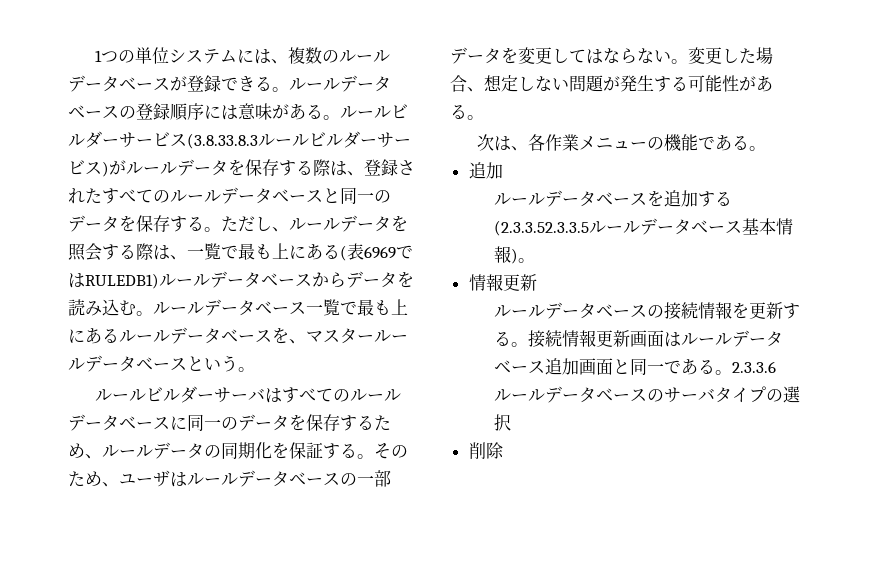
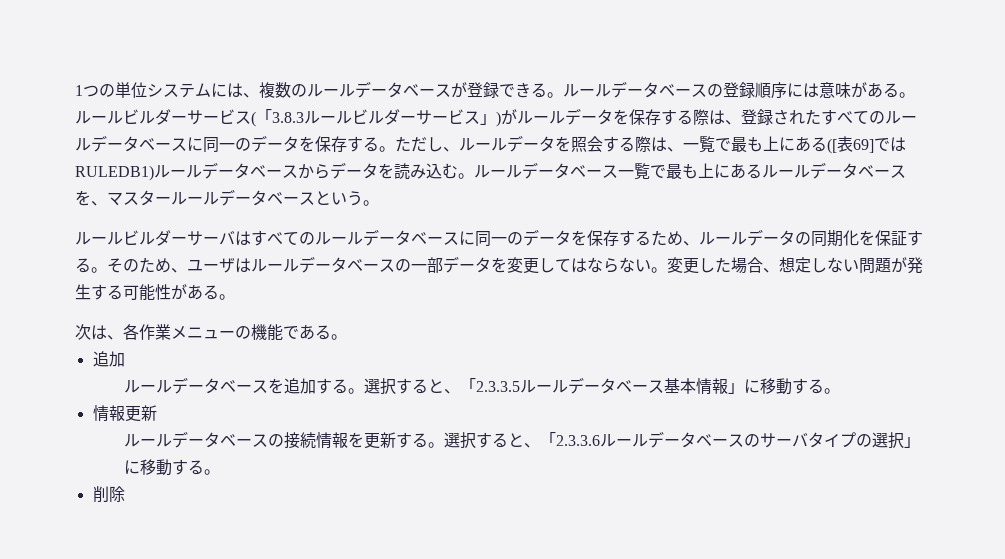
[187,131,411,149] [68,160,102,175] (3.8.33.8.3ルールビルダーサービス -> [251,109,496,127] (「3.8.3ルールビルダーサービス」
[323,188,340,203] と -> [187,137,203,151] に
[340,243,396,261] (表6969 -> [827,136,874,154] ([表69]
[493,220,589,236] (2.3.3.52.3.3.5 -> [347,378,520,395] 。選択すると、「2.3.3.5
[510,248,518,264] ) -> [727,378,824,395] 」に移動する
[527,330,783,348] [493,358,732,375] 接続情報更新画面はルールデータベース追加画面と同一である。 -> [443,432,556,449] 選択すると、「
(511, 422) none -> [903,436,920,448] [123,459,220,476] 」に移動する。

